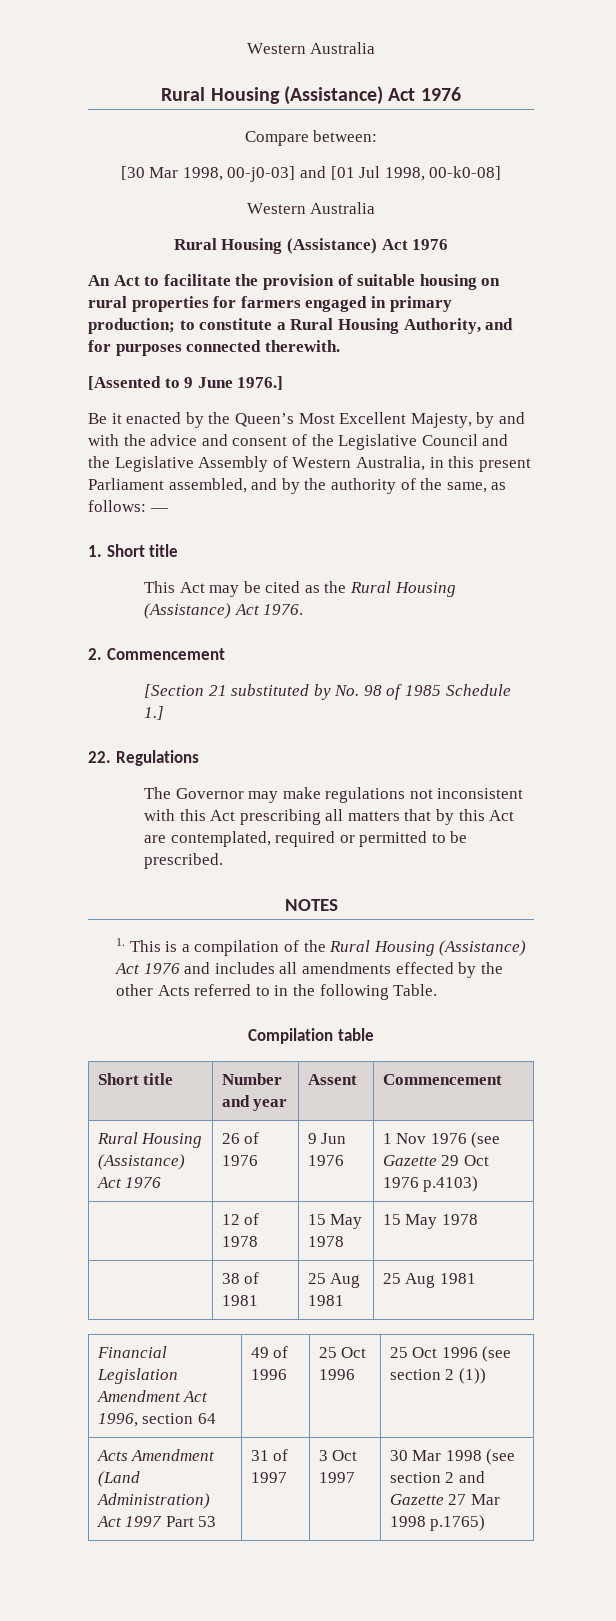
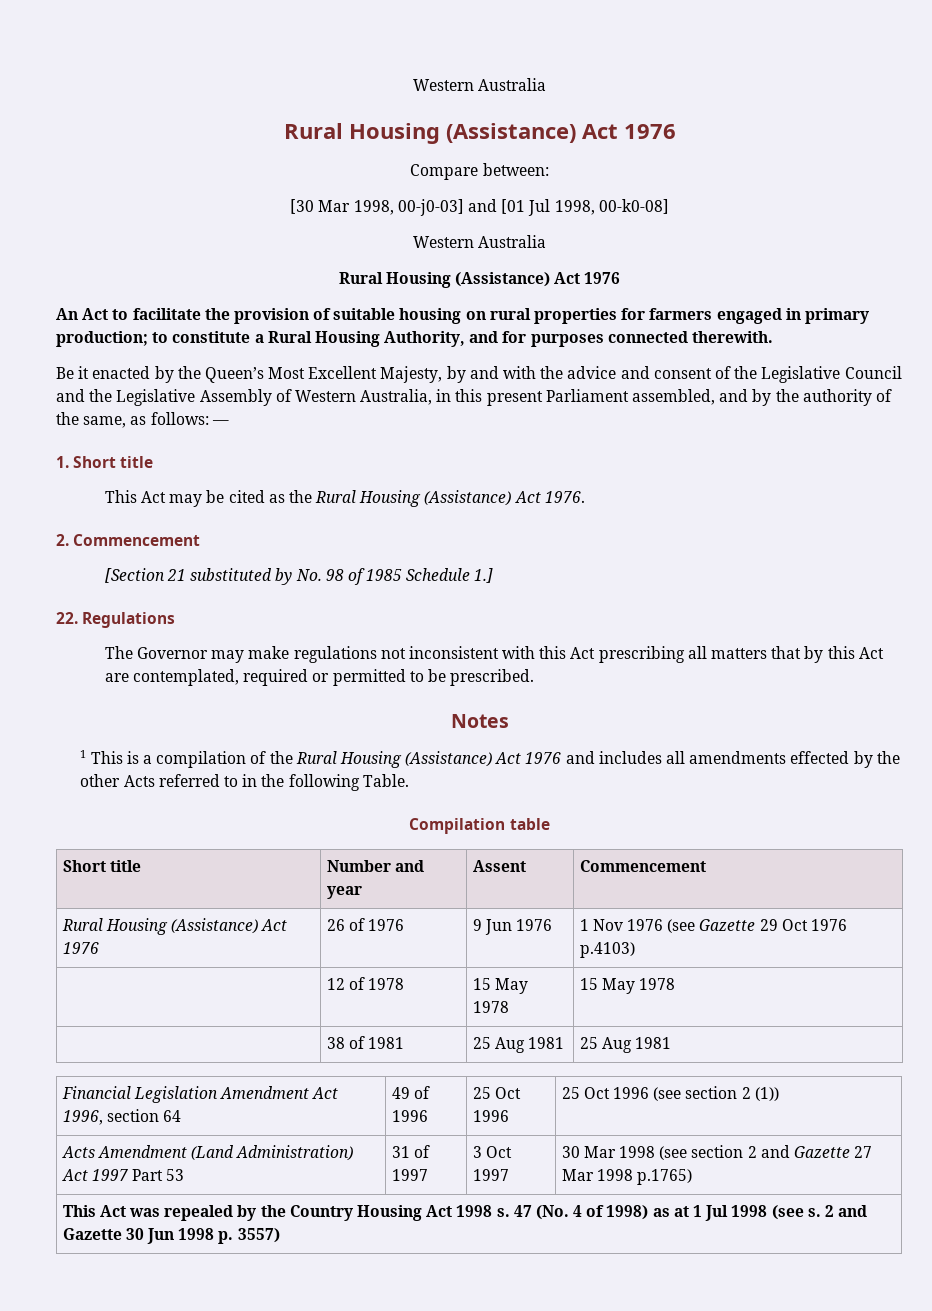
[88,376,284,390] // [Assented to 9 June 1976.] -> (774, 337) none
[284,899,338,911] [115,938,125,946] NOTES // 1. -> [450,714,509,728] [80,750,87,758] Notes // 1
(486, 1523) none -> [62,1205,868,1221] [62,1228,280,1244] // This Act was repealed by the Country Housing Act 1998 s. 47 (No. 4 of 1998) as at 1 Jul 1998 (see s. 2 and Gazette 30 Jun 1998 p. 3557)

